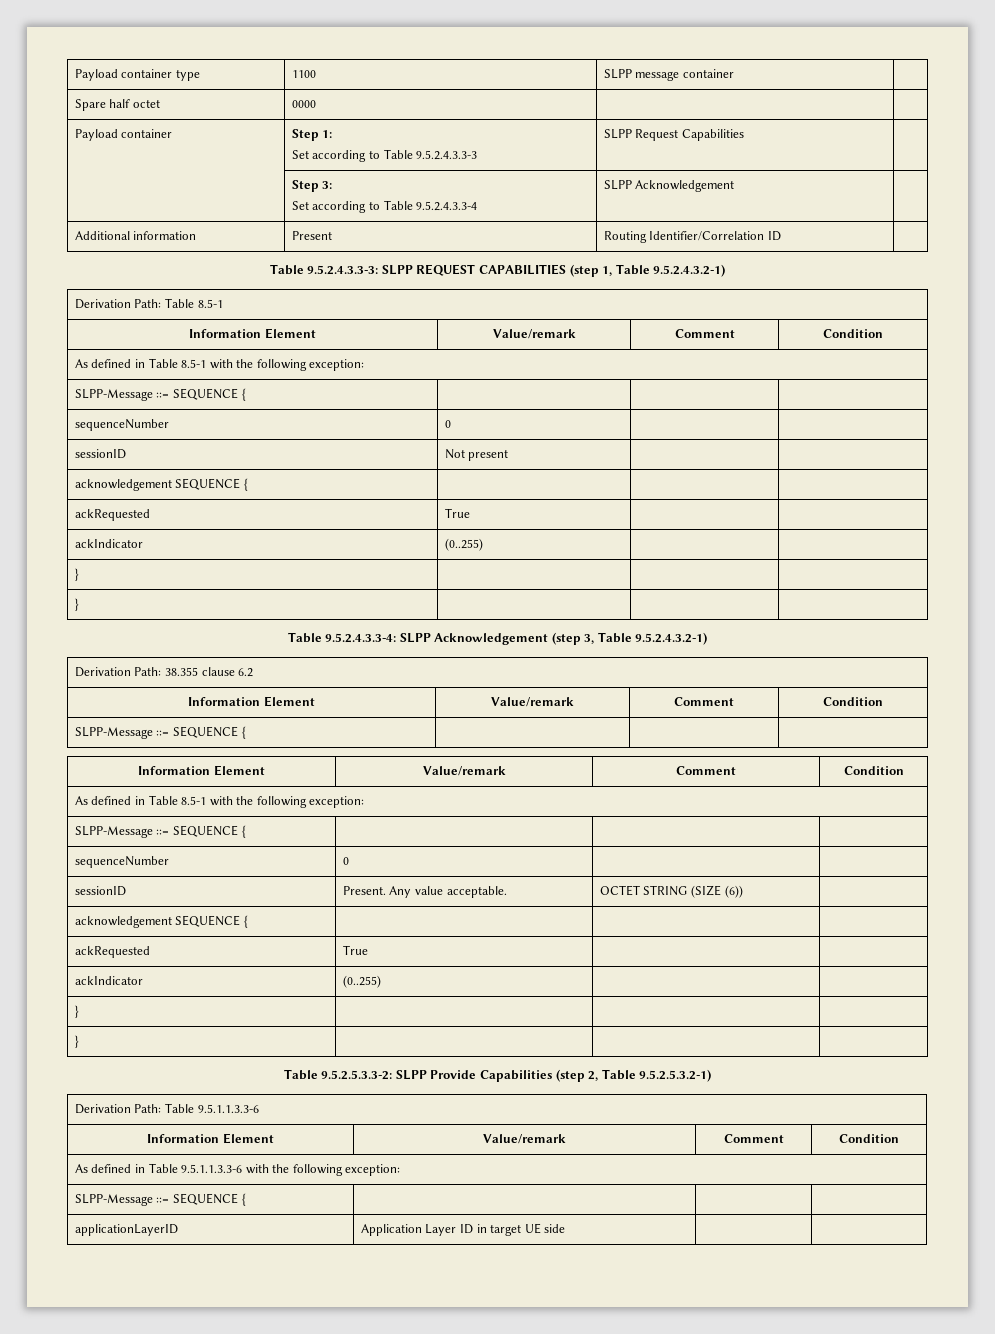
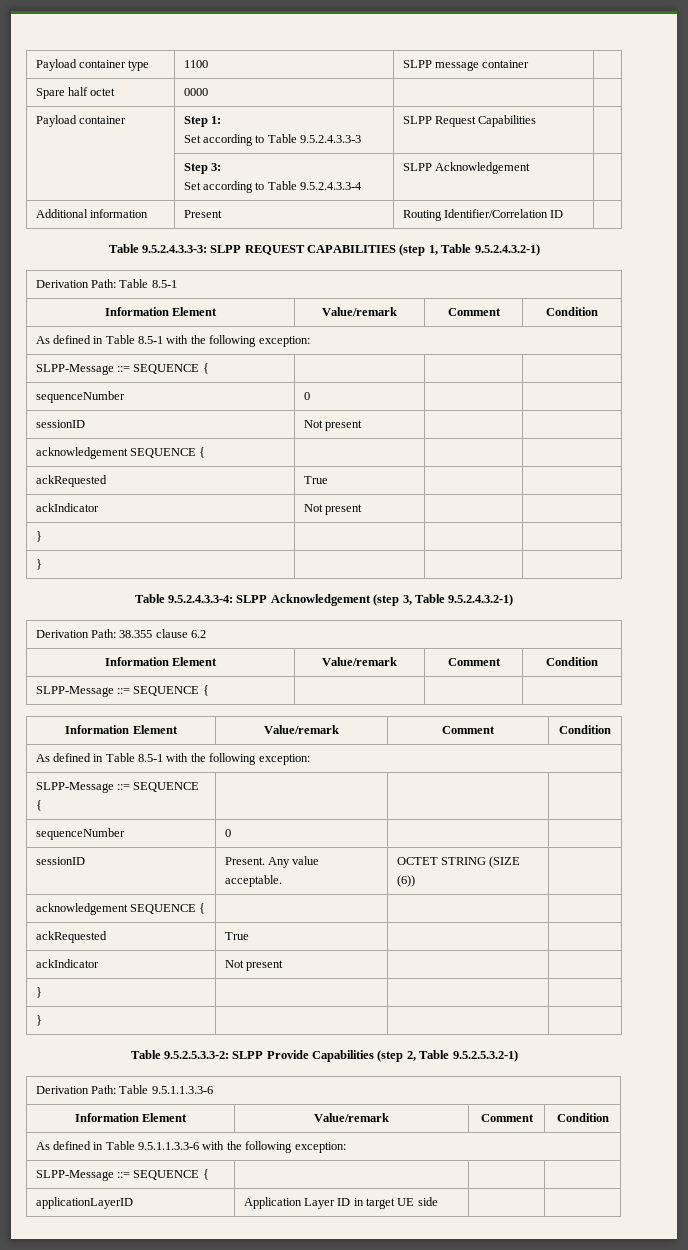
[444,538,483,551] (0..255) -> [303,504,362,515] Not present
[342,975,381,988] (0..255) -> [224,960,283,971] Not present

